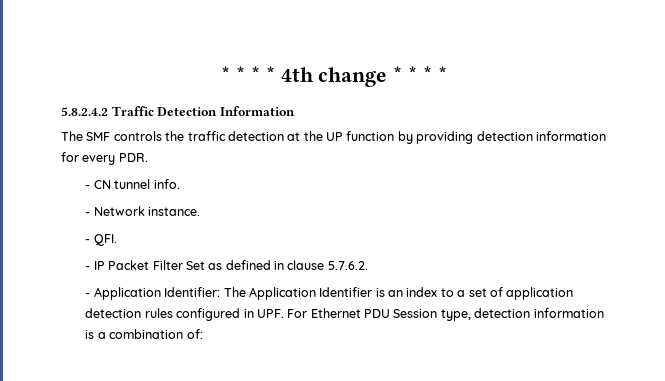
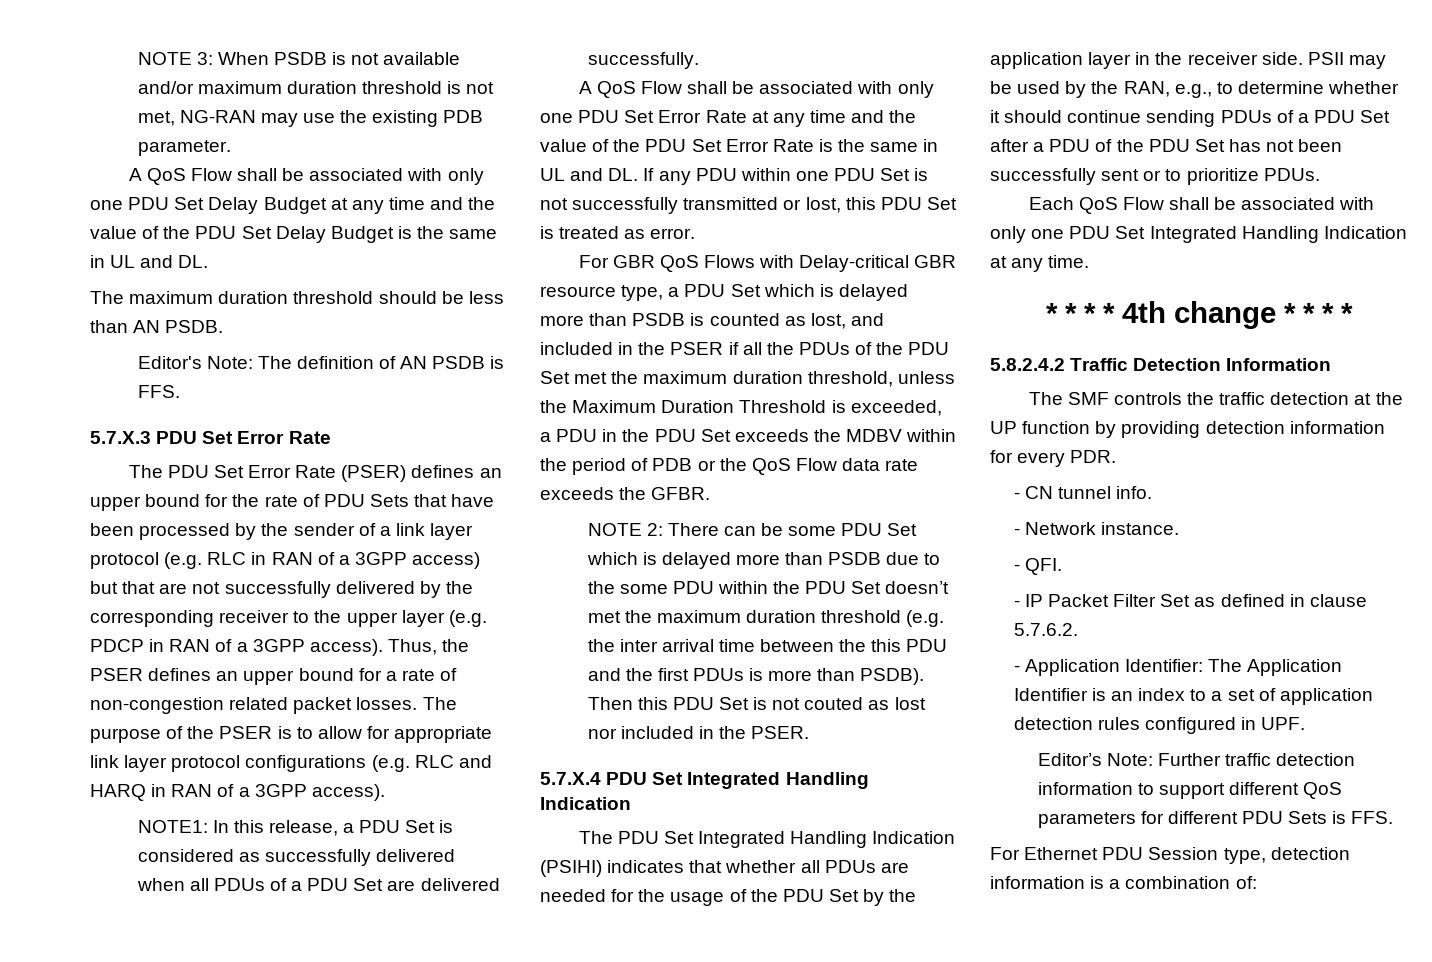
(221, 74) none -> [137,52,461,65] [137,81,495,94] [137,110,484,127] [137,140,231,156] [128,168,484,185] [90,197,496,214] [90,226,498,243] [90,255,209,268] [90,291,504,304] [90,320,224,333] [137,356,505,369] [137,385,180,398] [90,431,331,444] [128,465,502,482] [90,494,495,511] [90,523,474,540] [90,552,481,569] [90,581,473,598] [90,610,487,627] [90,639,470,656] [90,668,458,685] [90,697,457,714] [90,726,493,743] [90,755,492,772] [90,784,385,801] [137,820,454,836] [137,849,455,866] [136,878,500,891] [587,52,699,69] [578,81,934,98] [540,110,917,127] [540,139,939,152] [540,168,929,185] [540,197,957,214] [540,226,696,239] [578,255,957,272] [540,284,908,301] [540,313,884,329] [540,342,950,355] [540,371,955,387] [540,400,942,416] [540,429,957,442] [540,458,919,475] [540,487,711,500] [587,523,918,536] [586,552,941,569] [587,581,950,594] [587,610,945,627] [587,639,948,652] [587,668,925,685] [587,697,926,710] [587,726,810,739] [540,772,869,789] [540,797,631,810] [578,831,956,848] [540,860,909,877] [540,889,917,906] [990,52,1386,69] [990,81,1400,98] [990,110,1391,127] [990,139,1343,152] [990,168,1320,185] [1028,197,1375,214] [990,226,1407,243] [990,255,1090,272] NOTE 3: When PSDB is not available and/or maximum duration threshold is not met, NG-RAN may use the existing PDB parameter. // A QoS Flow shall be associated with only one PDU Set Delay Budget at any time and the value of the PDU Set Delay Budget is the same in UL and DL. // The maximum duration threshold should be less than AN PSDB. // Editor's Note: The definition of AN PSDB is FFS. // 5.7.X.3 PDU Set Error Rate // The PDU Set Error Rate (PSER) defines an upper bound for the rate of PDU Sets that have been processed by the sender of a link layer protocol (e.g. RLC in RAN of a 3GPP access) but that are not successfully delivered by the corresponding receiver to the upper layer (e.g. PDCP in RAN of a 3GPP access). Thus, the PSER defines an upper bound for a rate of non-congestion related packet losses. The purpose of the PSER is to allow for appropriate link layer protocol configurations (e.g. RLC and HARQ in RAN of a 3GPP access). // NOTE1: In this release, a PDU Set is considered as successfully delivered when all PDUs of a PDU Set are delivered successfully. // A QoS Flow shall be associated with only one PDU Set Error Rate at any time and the value of the PDU Set Error Rate is the same in UL and DL. If any PDU within one PDU Set is not successfully transmitted or lost, this PDU Set is treated as error. // For GBR QoS Flows with Delay-critical GBR resource type, a PDU Set which is delayed more than PSDB is counted as lost, and included in the PSER if all the PDUs of the PDU Set met the maximum duration threshold, unless the Maximum Duration Threshold is exceeded, a PDU in the PDU Set exceeds the MDBV within the period of PDB or the QoS Flow data rate exceeds the GFBR. // NOTE 2: There can be some PDU Set which is delayed more than PSDB due to the some PDU within the PDU Set doesn’t met the maximum duration threshold (e.g. the inter arrival time between the this PDU and the first PDUs is more than PSDB). Then this PDU Set is not couted as lost nor included in the PSER. // 5.7.X.4 PDU Set Integrated Handling Indication // The PDU Set Integrated Handling Indication (PSIHI) indicates that whether all PDUs are needed for the usage of the PDU Set by the application layer in the receiver side. PSII may be used by the RAN, e.g., to determine whether it should continue sending PDUs of a PDU Set after a PDU of the PDU Set has not been successfully sent or to prioritize PDUs. // Each QoS Flow shall be associated with only one PDU Set Integrated Handling Indication at any time. //
(284, 313) none -> [1037,753,1356,766] [1037,782,1343,799] [1037,811,1394,828] // Editor’s Note: Further traffic detection information to support different QoS parameters for different PDU Sets is FFS. //

